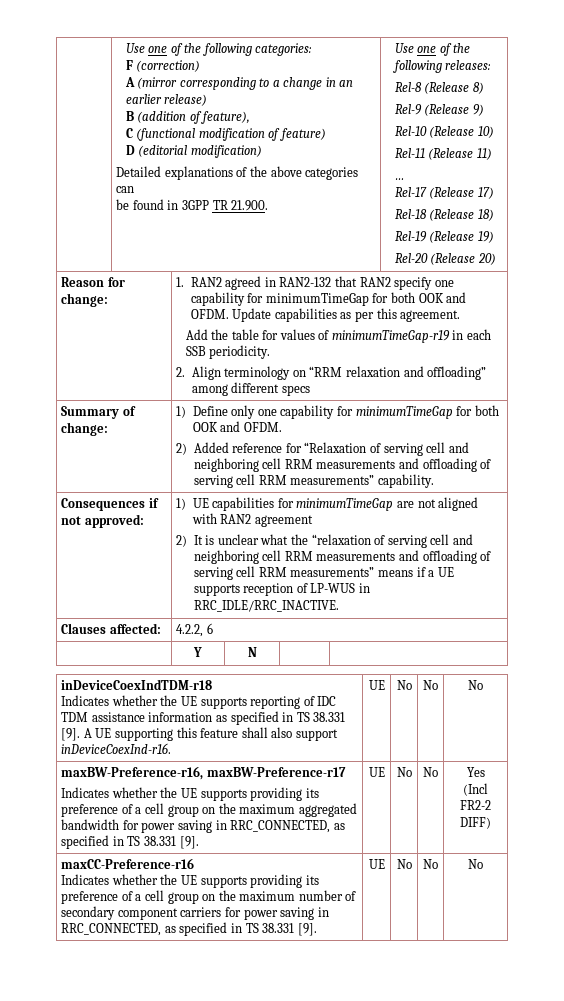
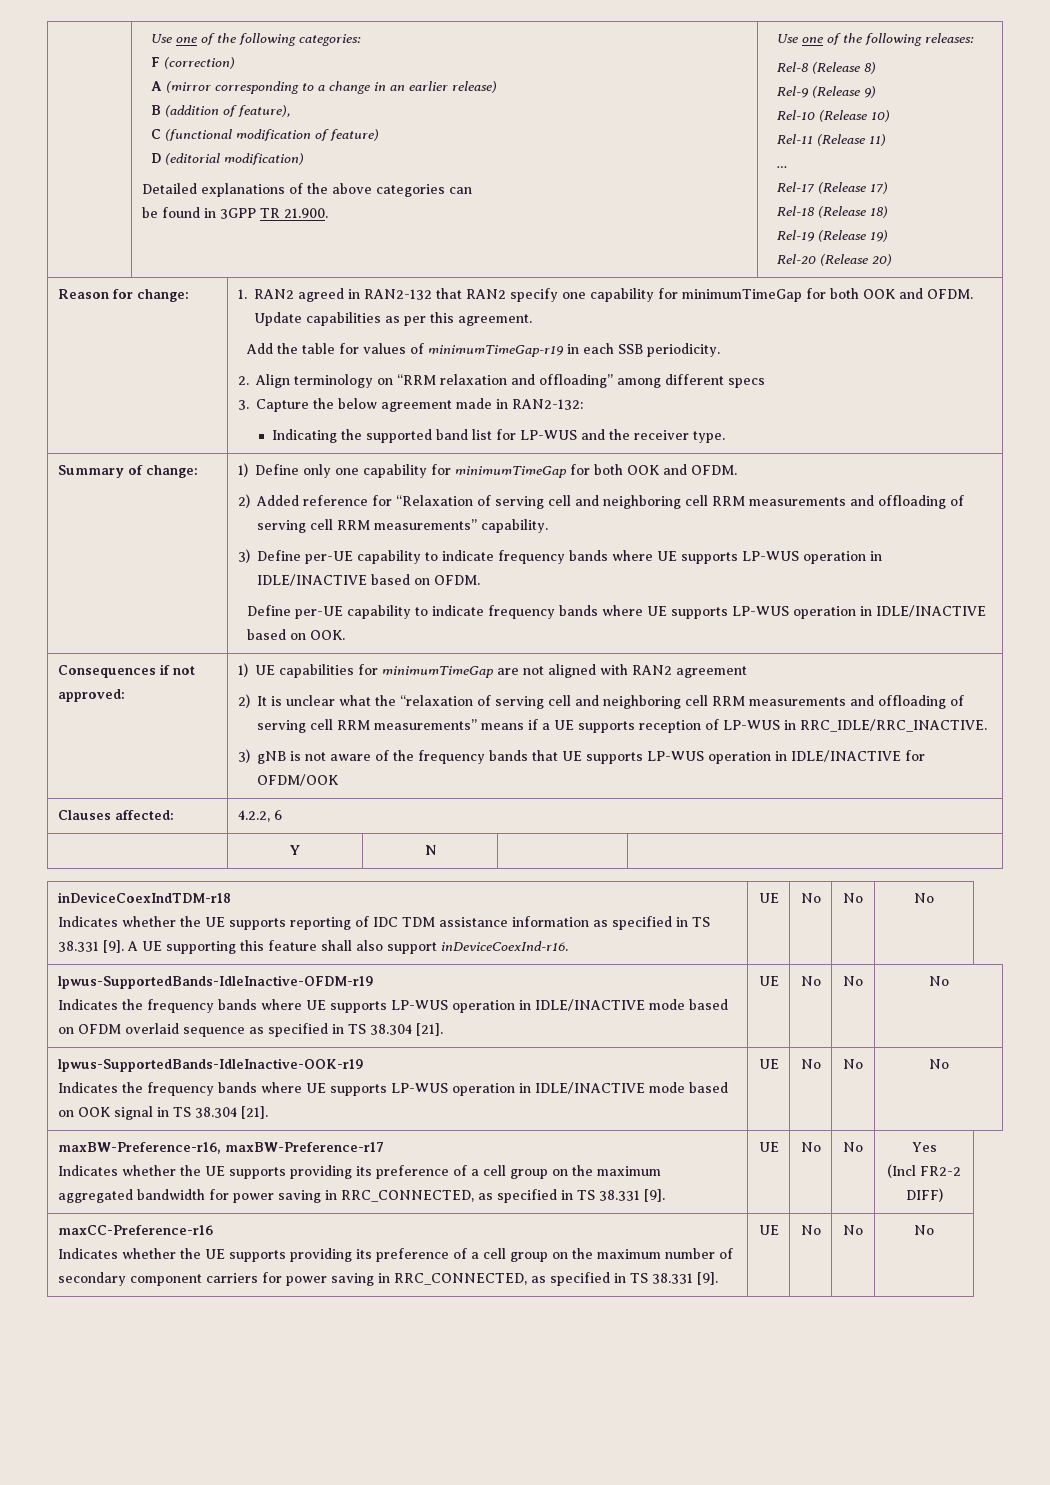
(310, 390) none -> [237,398,583,412] [271,429,725,443] // 3. Capture the below agreement made in RAN2-132: // Indicating the supported band list for LP-WUS and the receiver type.
(434, 481) none -> [237,549,882,564] [256,574,480,586] [246,605,986,619] [246,629,345,640] // 3) Define per-UE capability to indicate frequency bands where UE supports LP-WUS operation in IDLE/INACTIVE based on OFDM. // Define per-UE capability to indicate frequency bands where UE supports LP-WUS operation in IDLE/INACTIVE based on OOK.
(339, 606) none -> [237,749,925,764] [256,774,339,786] // 3) gNB is not aware of the frequency bands that UE supports LP-WUS operation in IDLE/INACTIVE for OFDM/OOK
(483, 685) none -> [57,975,373,989] [57,999,728,1013] [57,1023,443,1037] [758,976,779,986] [800,976,821,986] [843,976,863,986] [928,976,949,986] [57,1058,363,1072] [57,1082,728,1096] [57,1106,268,1120] [758,1059,779,1069] [800,1059,821,1069] [843,1059,863,1069] [928,1059,949,1069] // lpwus-SupportedBands-IdleInactive-OFDM-r19 // Indicates the frequency bands where UE supports LP-WUS operation in IDLE/INACTIVE mode based on OFDM overlaid sequence as specified in TS 38.304 [21]. | UE | No | No | No // lpwus-SupportedBands-IdleInactive-OOK-r19 // Indicates the frequency bands where UE supports LP-WUS operation in IDLE/INACTIVE mode based on OOK signal in TS 38.304 [21]. | UE | No | No | No

